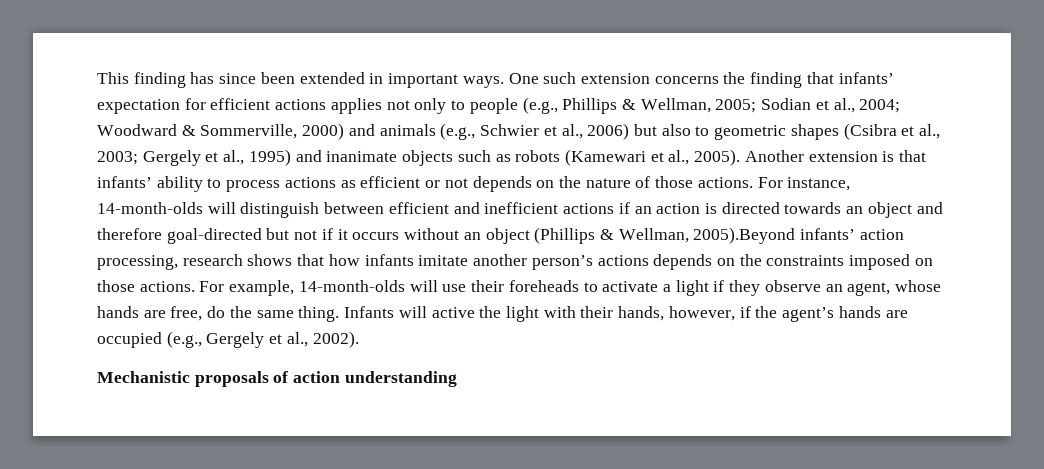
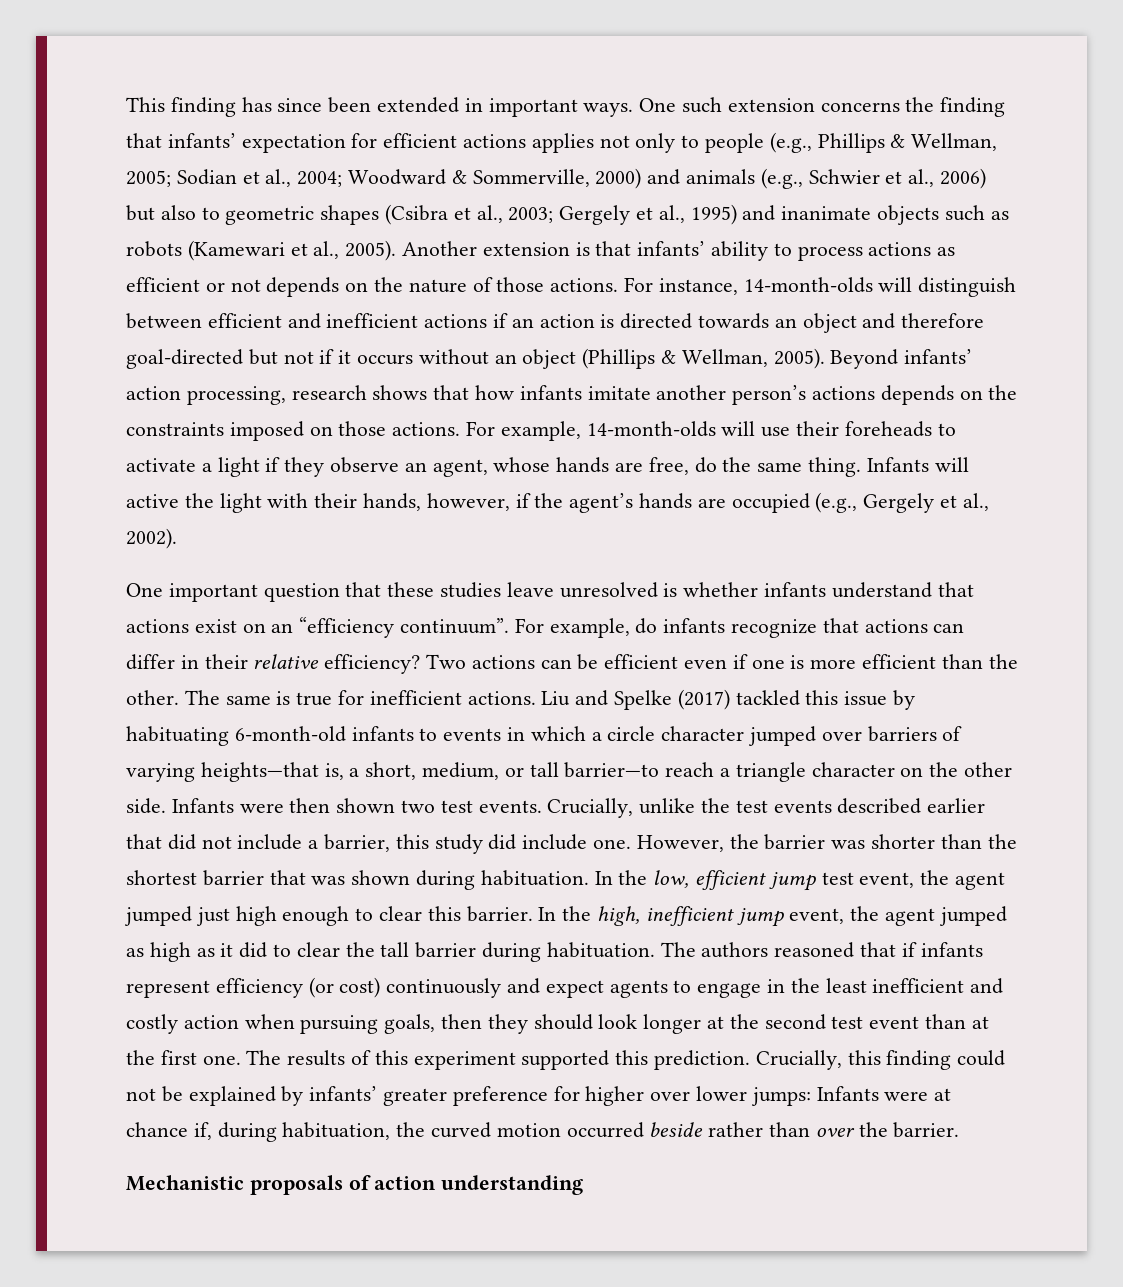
[693,227,796,244] 2005).Beyond -> [773,348,899,369] 2005). Beyond
(359, 339) none -> [126,582,974,602] [126,617,965,638] [126,654,1018,674] [126,689,916,710] [126,726,963,746] [126,762,1013,782] [126,798,986,818] [126,834,1017,854] [126,870,1006,891] [124,906,1007,927] [126,942,983,962] [126,977,1004,998] [126,1014,989,1034] [126,1050,1006,1070] [126,1086,952,1106] [126,1122,960,1142] // One important question that these studies leave unresolved is whether infants understand that actions exist on an “efficiency continuum”. For example, do infants recognize that actions can differ in their relative efficiency? Two actions can be efficient even if one is more efficient than the other. The same is true for inefficient actions. Liu and Spelke (2017) tackled this issue by habituating 6-month-old infants to events in which a circle character jumped over barriers of varying heights—that is, a short, medium, or tall barrier—to reach a triangle character on the other side. Infants were then shown two test events. Crucially, unlike the test events described earlier that did not include a barrier, this study did include one. However, the barrier was shorter than the shortest barrier that was shown during habituation. In the low, efficient jump test event, the agent jumped just high enough to clear this barrier. In the high, inefficient jump event, the agent jumped as high as it did to clear the tall barrier during habituation. The authors reasoned that if infants represent efficiency (or cost) continuously and expect agents to engage in the least inefficient and costly action when pursuing goals, then they should look longer at the second test event than at the first one. The results of this experiment supported this prediction. Crucially, this finding could not be explained by infants’ greater preference for higher over lower jumps: Infants were at chance if, during habituation, the curved motion occurred beside rather than over the barrier.

